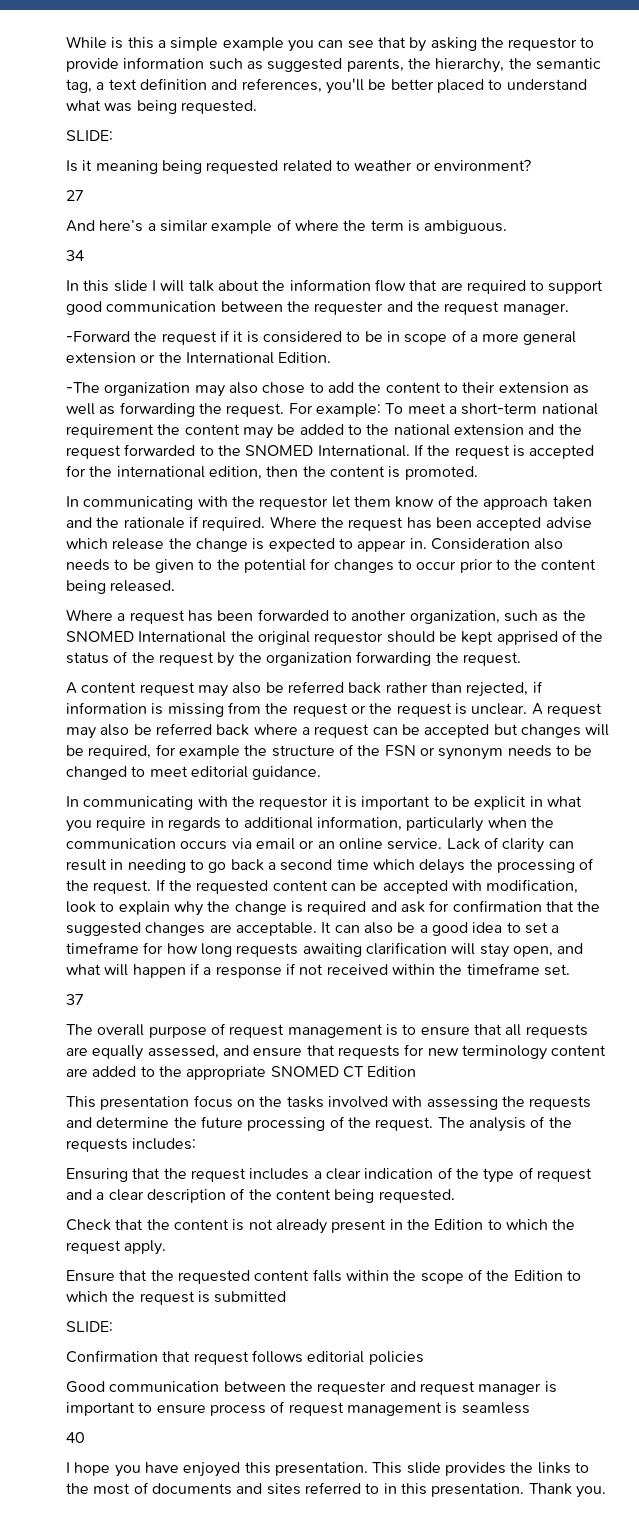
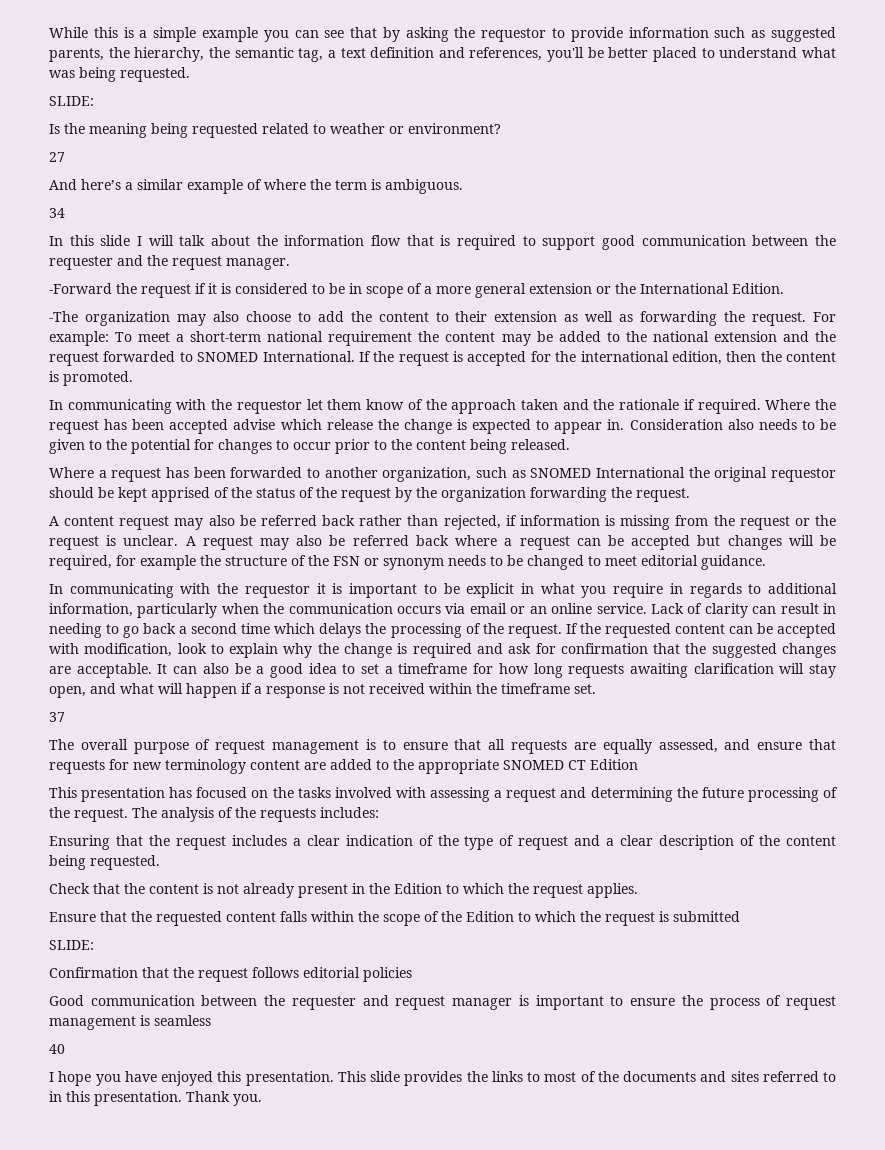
[111,37,154,49] is this -> [93,27,134,38] this is
[82,160,93,171] it -> [64,123,85,134] the
[440,282,463,291] are -> [440,235,451,246] is
[262,382,306,394] chose -> [245,311,291,322] choose
[217,445,241,456] the -> (193, 357) none
[562,610,586,621] the -> (526, 474) none
[285,963,296,975] if -> [329,683,339,694] is
[193,1095,233,1108] focus -> [169,787,248,798] has focused
[501,1096,592,1110] [66,1117,170,1128] the requests and determine -> [494,787,673,802] a request and determining
[124,1240,167,1255] apply. -> [587,883,638,898] applies.
(191, 1356) none -> [173,967,194,978] the
(206, 1409) none -> [681,995,703,1006] the
[66,1483,89,1494] the -> (540, 1077) none
(149, 1488) none -> [597,1071,619,1082] the

